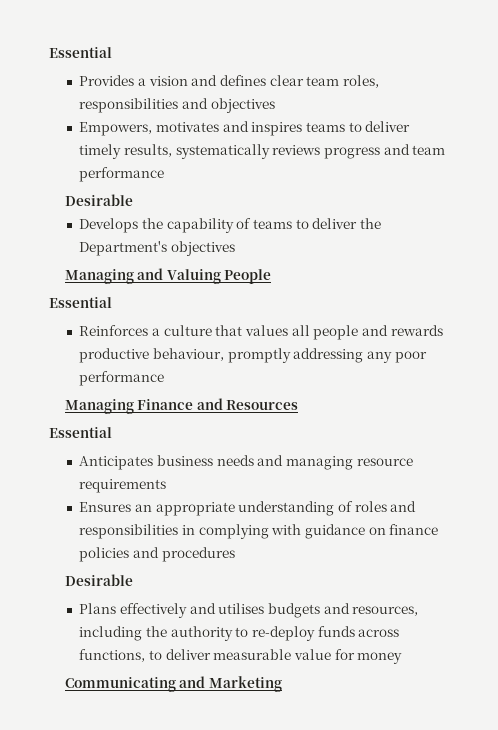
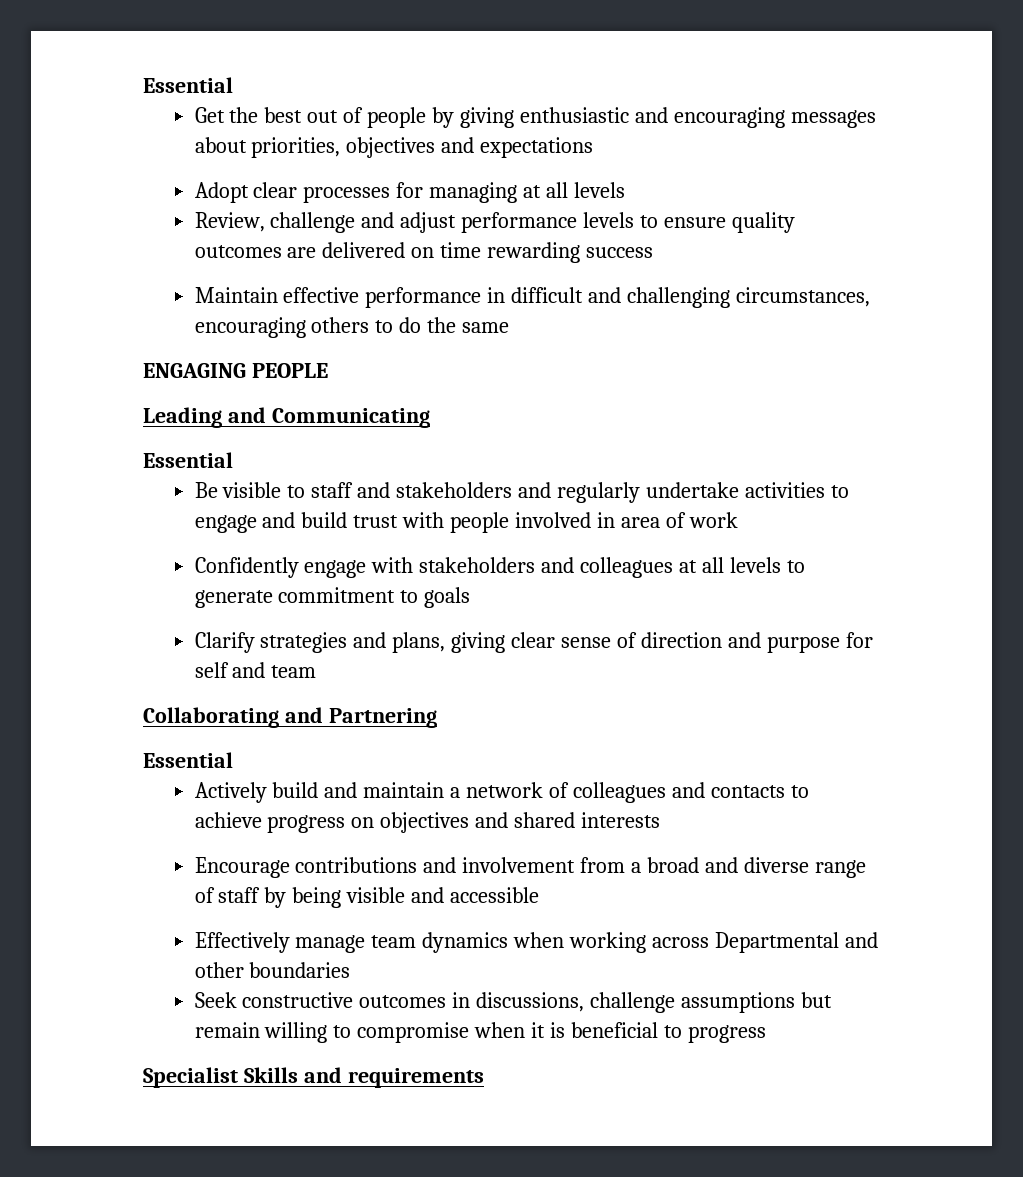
[49,47,112,58] [79,75,379,88] [79,98,275,113] [79,121,411,136] [79,144,446,159] [79,167,165,182] [64,194,133,206] [79,218,381,233] [79,241,236,256] [64,268,272,284] [49,297,112,308] [79,325,443,340] [79,348,427,363] [79,371,165,386] [64,398,299,414] [49,427,112,438] [79,455,413,470] [79,479,167,493] [79,501,417,516] [79,524,439,539] [79,547,235,562] [64,574,133,586] [79,603,419,618] [79,626,400,641] [79,649,403,664] [64,676,282,692] Essential // Provides a vision and defines clear team roles, responsibilities and objectives // Empowers, motivates and inspires teams to deliver timely results, systematically reviews progress and team performance // Desirable // Develops the capability of teams to deliver the Department's objectives // Managing and Valuing People // Essential // Reinforces a culture that values all people and rewards productive behaviour, promptly addressing any poor performance // Managing Finance and Resources // Essential // Anticipates business needs and managing resource requirements // Ensures an appropriate understanding of roles and responsibilities in complying with guidance on finance policies and procedures // Desirable // Plans effectively and utilises budgets and resources, including the authority to re-deploy funds across functions, to deliver measurable value for money // Communicating and Marketing -> [143,77,233,93] [194,107,876,128] [194,137,594,158] [194,182,626,203] [194,212,796,233] [194,242,654,263] [194,287,871,308] [194,317,510,338] [143,363,328,378] [143,407,430,428] [143,452,233,468] [194,482,849,503] [194,512,738,533] [194,557,805,578] [194,587,471,608] [194,632,873,653] [194,662,317,678] [143,707,437,728] [143,752,233,768] [194,782,809,803] [194,812,661,833] [194,857,866,878] [194,887,540,908] [194,932,879,953] [194,962,351,978] [194,992,833,1013] [194,1022,766,1043] [143,1067,484,1088] Essential // Get the best out of people by giving enthusiastic and encouraging messages about priorities, objectives and expectations // Adopt clear processes for managing at all levels // Review, challenge and adjust performance levels to ensure quality outcomes are delivered on time rewarding success // Maintain effective performance in difficult and challenging circumstances, encouraging others to do the same // ENGAGING PEOPLE // Leading and Communicating // Essential // Be visible to staff and stakeholders and regularly undertake activities to engage and build trust with people involved in area of work // Confidently engage with stakeholders and colleagues at all levels to generate commitment to goals // Clarify strategies and plans, giving clear sense of direction and purpose for self and team // Collaborating and Partnering // Essential // Actively build and maintain a network of colleagues and contacts to achieve progress on objectives and shared interests // Encourage contributions and involvement from a broad and diverse range of staff by being visible and accessible // Effectively manage team dynamics when working across Departmental and other boundaries // Seek constructive outcomes in discussions, challenge assumptions but remain willing to compromise when it is beneficial to progress // Specialist Skills and requirements

